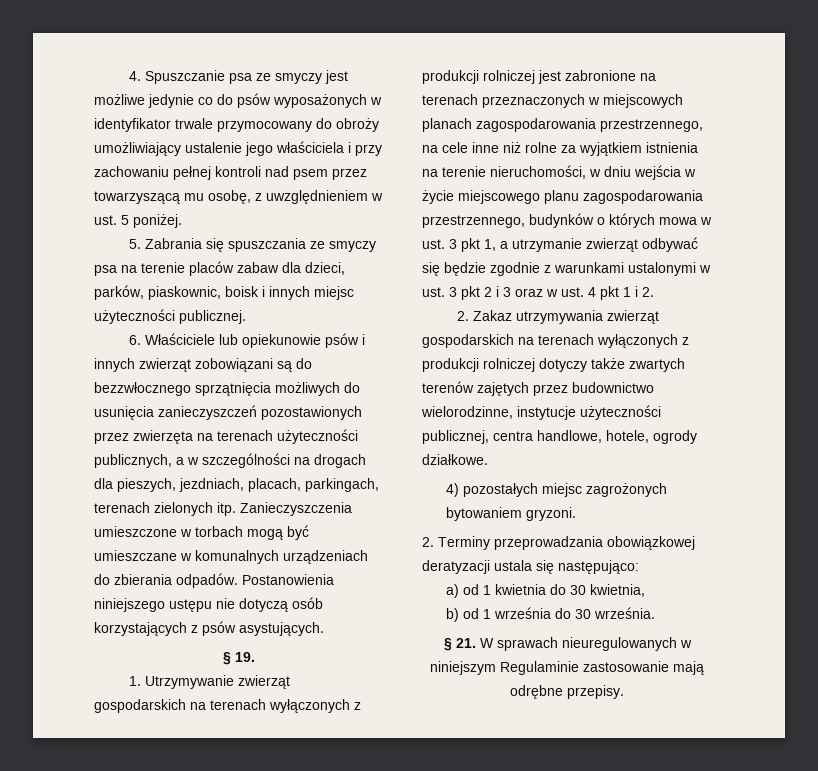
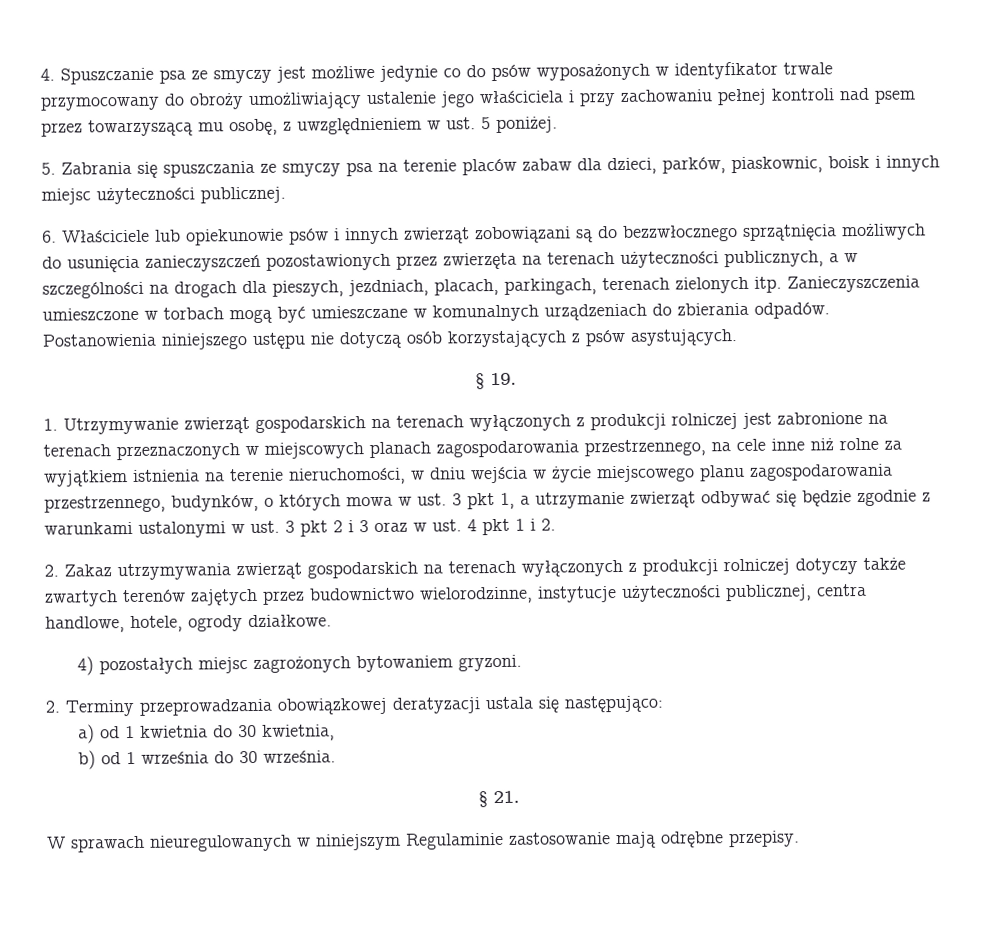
[529,213,594,228] budynków -> [171,494,259,512] budynków,
(476, 643) none -> (520, 797) //

